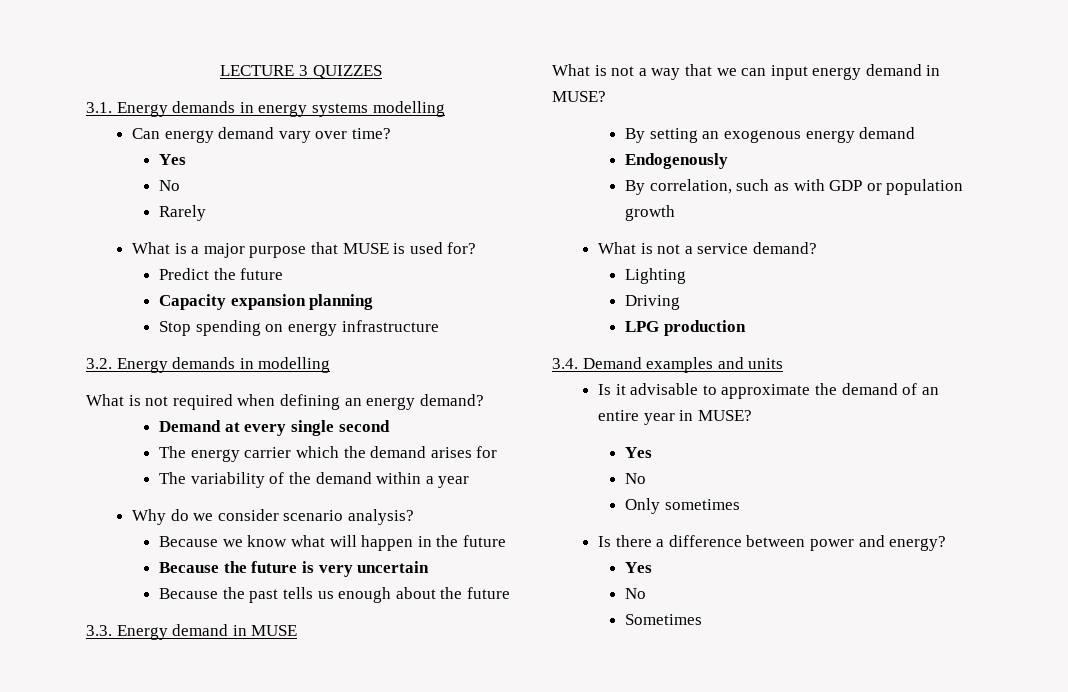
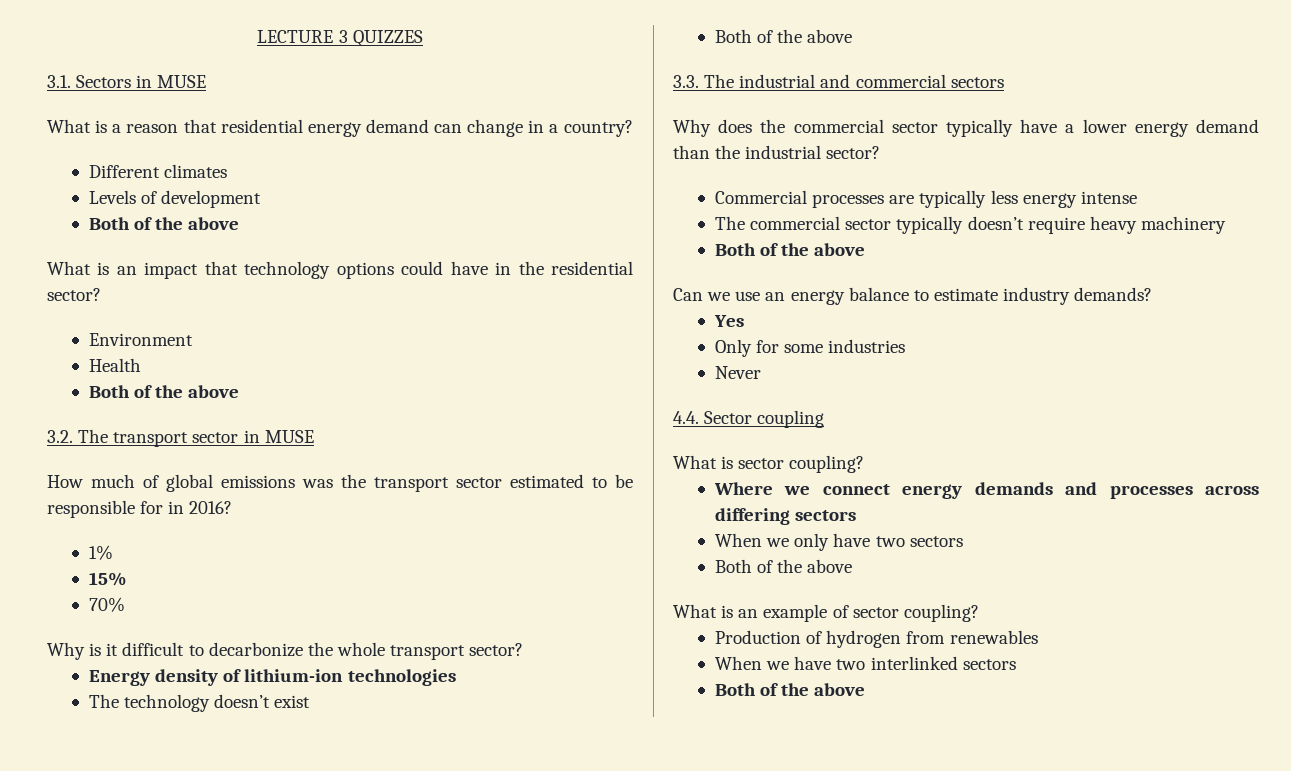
[116,101,445,117] [131,127,391,143] [159,154,187,165] [159,180,181,191] [159,205,207,221] [131,242,477,258] [159,268,284,280] [159,294,374,310] [159,320,439,336] [86,357,331,373] [86,394,484,410] [159,420,390,436] [159,446,498,462] [159,472,470,488] [131,509,414,525] [159,535,506,551] [159,561,430,577] [159,587,510,603] [86,624,298,640] [552,64,941,80] [552,91,606,102] [625,127,916,143] [625,153,729,169] [625,179,964,195] [625,205,676,221] [597,242,817,254] [625,268,687,284] [625,295,681,310] [625,320,746,336] [552,357,784,373] [597,383,939,399] [597,410,752,425] [625,447,653,458] [625,473,647,484] [625,498,740,514] [597,535,947,551] [625,562,653,573] [625,588,647,599] [625,614,703,625] Energy demands in energy systems modelling // Can energy demand vary over time? // Yes // No // Rarely // What is a major purpose that MUSE is used for? // Predict the future // Capacity expansion planning // Stop spending on energy infrastructure // 3.2. Energy demands in modelling // What is not required when defining an energy demand? // Demand at every single second // The energy carrier which the demand arises for // The variability of the demand within a year // Why do we consider scenario analysis? // Because we know what will happen in the future // Because the future is very uncertain // Because the past tells us enough about the future // 3.3. Energy demand in MUSE // What is not a way that we can input energy demand in MUSE? // By setting an exogenous energy demand // Endogenously // By correlation, such as with GDP or population growth // What is not a service demand? // Lighting // Driving // LPG production // 3.4. Demand examples and units // Is it advisable to approximate the demand of an entire year in MUSE? // Yes // No // Only sometimes // Is there a difference between power and energy? // Yes // No // Sometimes -> [76,75,207,88] [47,119,633,137] [89,164,228,178] [89,190,262,208] [89,217,240,230] [47,261,633,279] [47,288,101,301] [89,333,194,346] [89,358,142,372] [89,385,240,398] [47,429,314,447] [47,474,633,492] [47,500,233,518] [89,545,114,560] [89,572,128,586] [89,597,126,612] [47,642,524,660] [89,669,456,686] [89,694,311,712] [715,29,853,43] [673,74,1004,88] [673,119,1259,137] [673,145,881,159] [715,190,1137,208] [715,216,1226,234] [715,243,866,256] [673,287,1153,305] [714,315,745,327] [715,339,906,357] [715,366,762,379] [673,410,825,428] [673,455,865,473] [714,482,1259,499] [715,508,857,525] [715,533,963,551] [715,559,853,573] [673,604,979,622] [715,630,1038,648] [715,656,1016,670] [715,683,866,696] Sectors in MUSE // What is a reason that residential energy demand can change in a country? // Different climates // Levels of development // Both of the above // What is an impact that technology options could have in the residential sector? // Environment // Health // Both of the above // 3.2. The transport sector in MUSE // How much of global emissions was the transport sector estimated to be responsible for in 2016? // 1% // 15% // 70% // Why is it difficult to decarbonize the whole transport sector? // Energy density of lithium-ion technologies // The technology doesn’t exist // Both of the above // 3.3. The industrial and commercial sectors // Why does the commercial sector typically have a lower energy demand than the industrial sector? // Commercial processes are typically less energy intense // The commercial sector typically doesn’t require heavy machinery // Both of the above // Can we use an energy balance to estimate industry demands? // Yes // Only for some industries // Never // 4.4. Sector coupling // What is sector coupling? // Where we connect energy demands and processes across differing sectors // When we only have two sectors // Both of the above // What is an example of sector coupling? // Production of hydrogen from renewables // When we have two interlinked sectors // Both of the above

